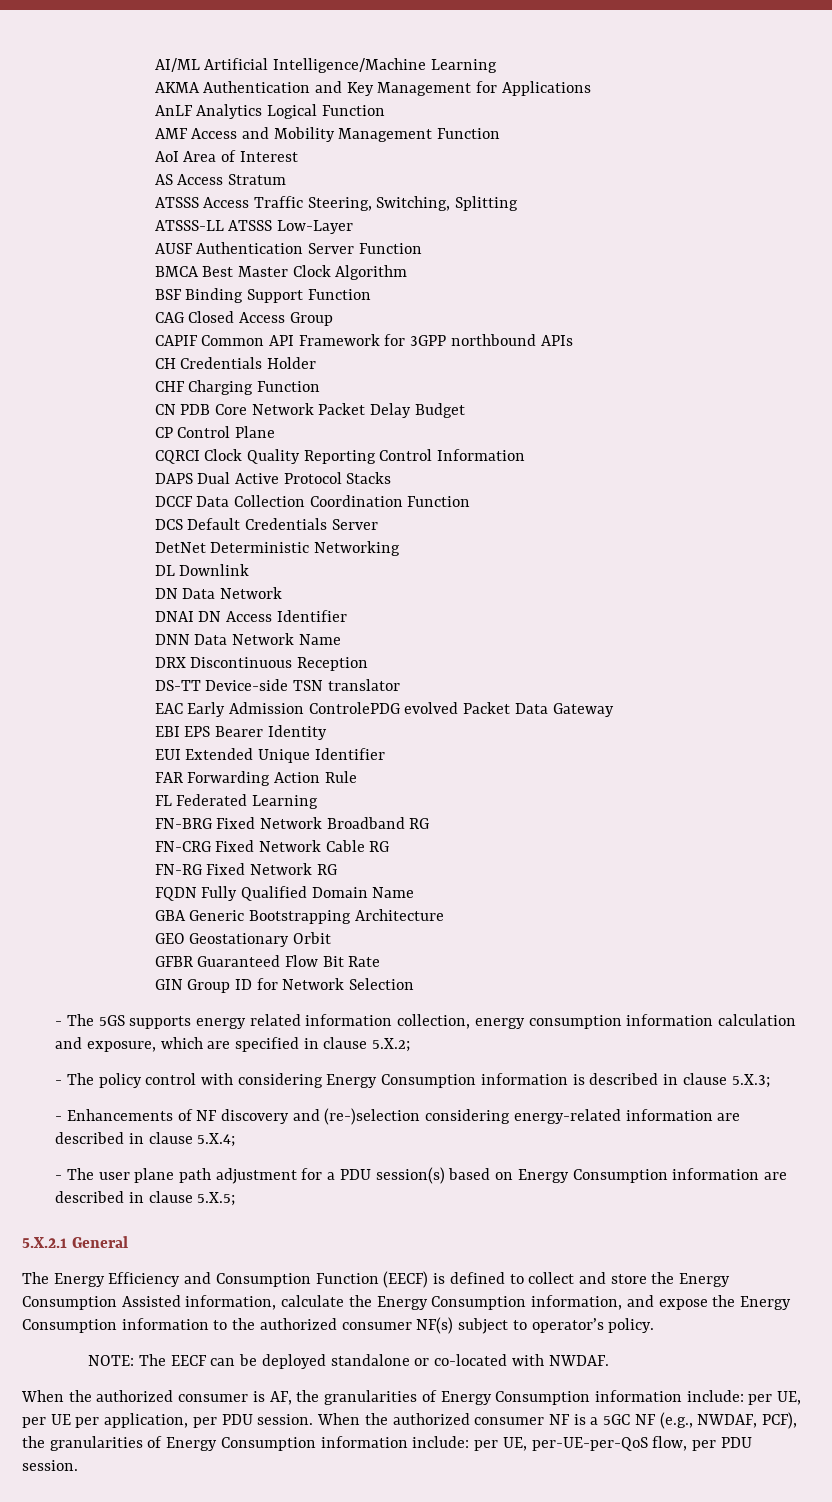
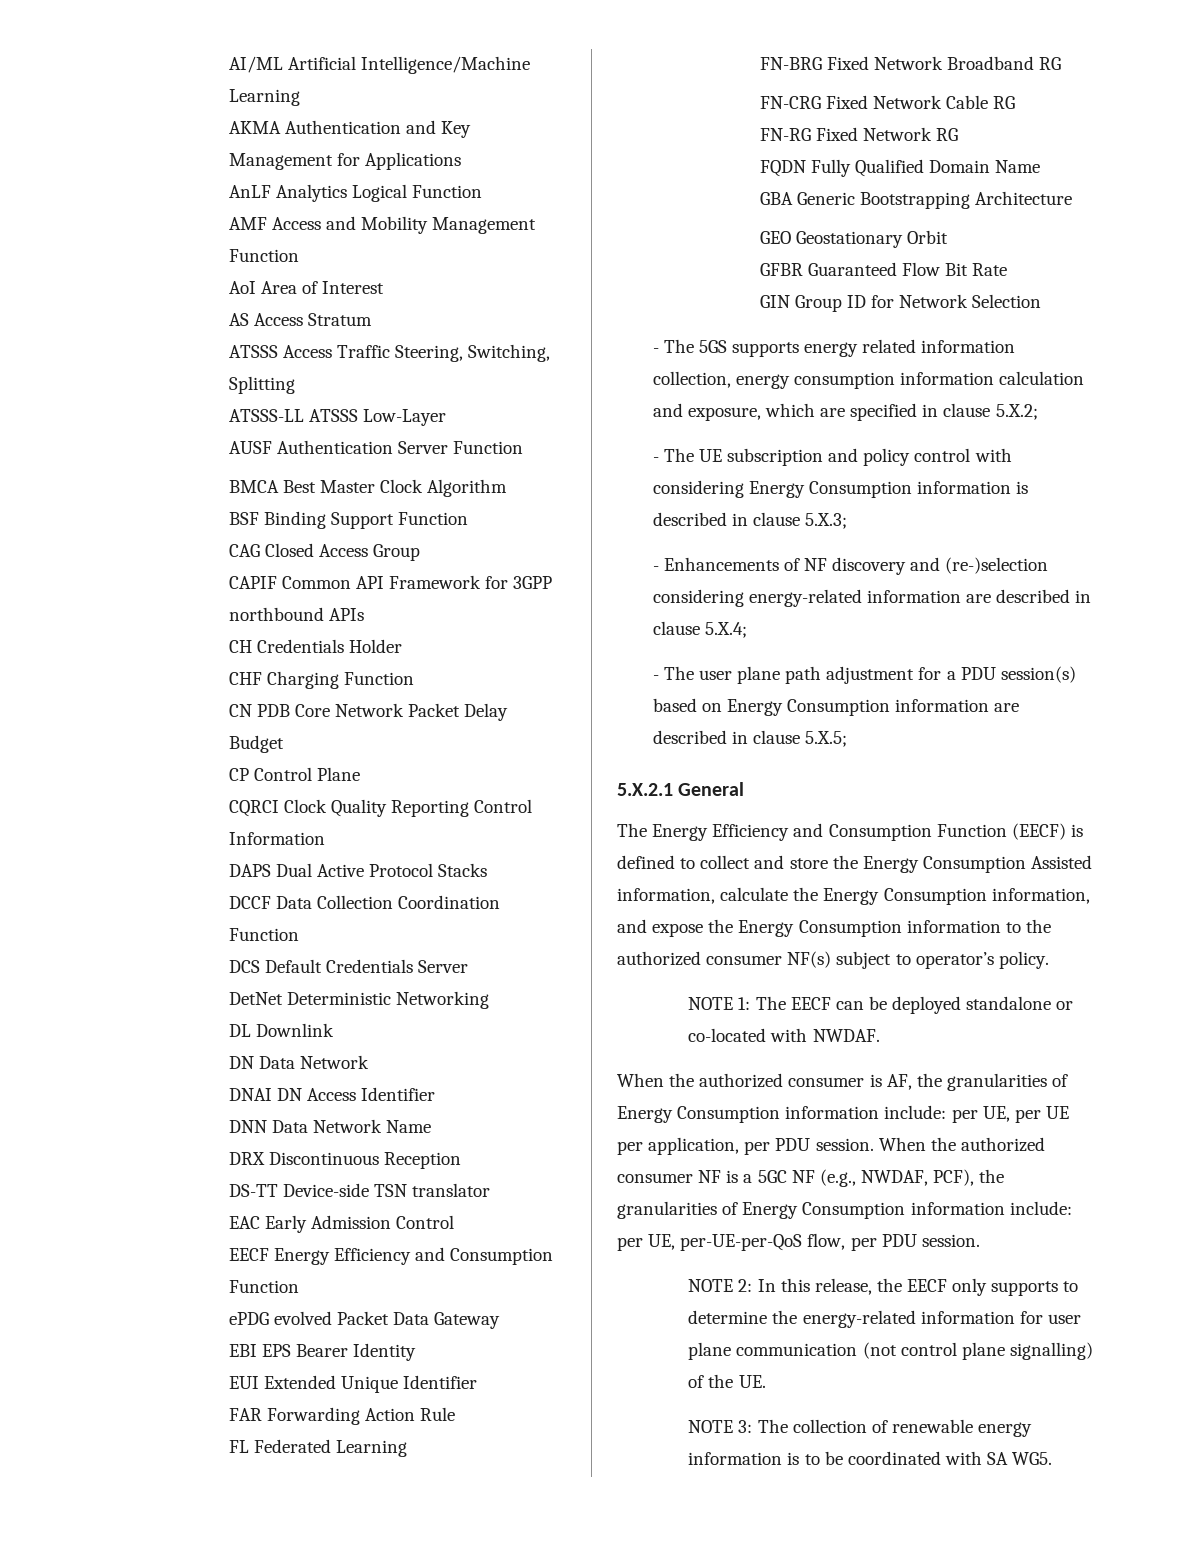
[308,702,400,714] ControlePDG -> [395,1215,454,1229] [228,1247,554,1265] [228,1280,299,1293] [228,1312,269,1325] Control // EECF Energy Efficiency and Consumption Function // ePDG
(94, 1079) none -> [698,448,859,466] UE subscription and
[88,1355,135,1366] NOTE: -> [688,997,751,1010] NOTE 1:
(78, 1465) none -> [688,1278,1079,1296] [688,1310,1081,1328] [688,1342,1093,1360] [688,1374,766,1388] [688,1419,1033,1437] [688,1451,1053,1465] // NOTE 2: In this release, the EECF only supports to determine the energy-related information for user plane communication (not control plane signalling) of the UE. // NOTE 3: The collection of renewable energy information is to be coordinated with SA WG5.

